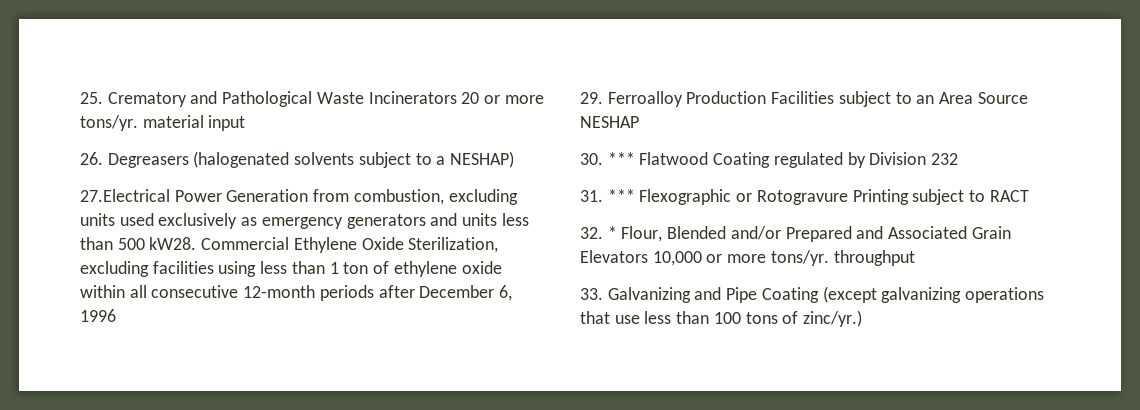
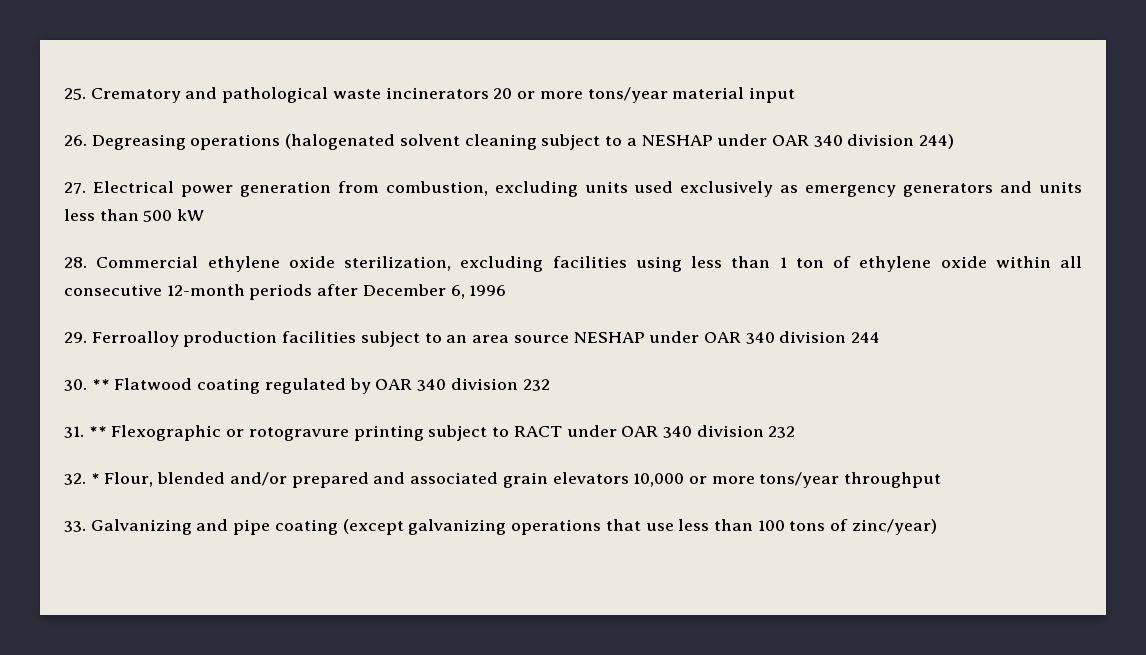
[222,91,457,107] Pathological Waste Incinerators -> [222,87,489,103] pathological waste incinerators
[80,115,138,131] tons/yr. -> [587,87,668,103] tons/year
[107,151,515,168] [80,189,309,202] Degreasers (halogenated solvents subject to a NESHAP) // 27.Electrical Power Generation -> [91,134,955,150] [64,181,331,197] Degreasing operations (halogenated solvent cleaning subject to a NESHAP under OAR 340 division 244) // 27. Electrical power generation
[149,237,499,253] kW28. Commercial Ethylene Oxide Sterilization, -> [177,209,205,221] [64,256,451,272] kW // 28. Commercial ethylene oxide sterilization,
[686,91,835,104] Production Facilities -> [183,331,357,347] production facilities
[939,92,1028,104] [580,116,639,128] [580,152,927,168] Area Source NESHAP // 30. *** Flatwood Coating regulated by Division -> [472,331,881,344] [64,378,518,394] area source NESHAP under OAR 340 division 244 // 30. ** Flatwood coating regulated by OAR 340 division
[607,189,635,202] *** -> [88,426,107,437] **
[756,189,909,205] Rotogravure Printing -> [248,425,424,441] rotogravure printing
[580,226,1011,242] [580,250,648,263] // 32. * Flour, Blended and/or Prepared and Associated Grain Elevators -> [566,425,796,438] [64,472,629,488] under OAR 340 division 232 // 32. * Flour, blended and/or prepared and associated grain elevators
[770,250,829,266] tons/yr. -> [759,472,840,488] tons/year
[726,287,819,303] Pipe Coating -> [233,519,338,535] pipe coating
[803,310,863,327] zinc/yr.) -> [851,519,937,535] zinc/year)

